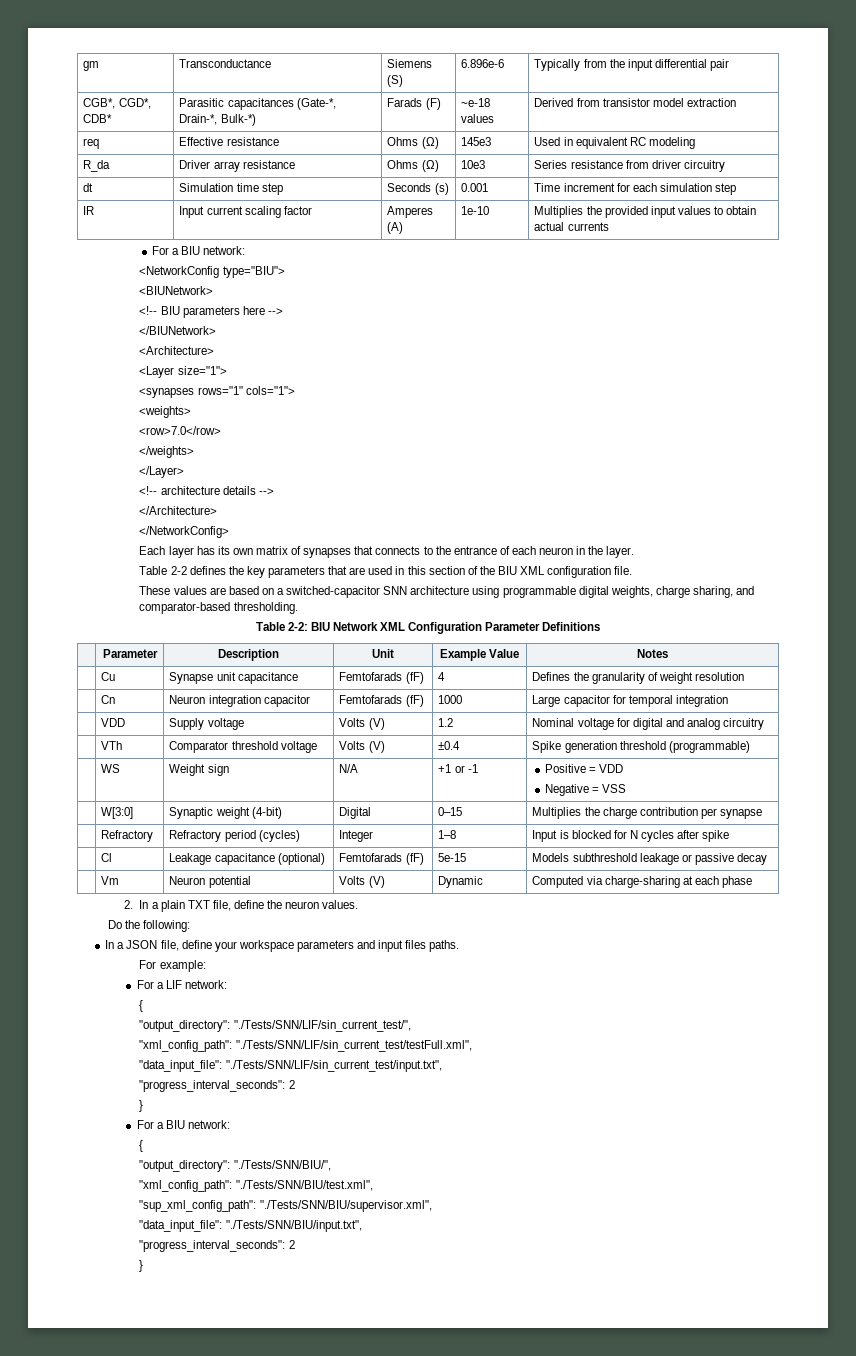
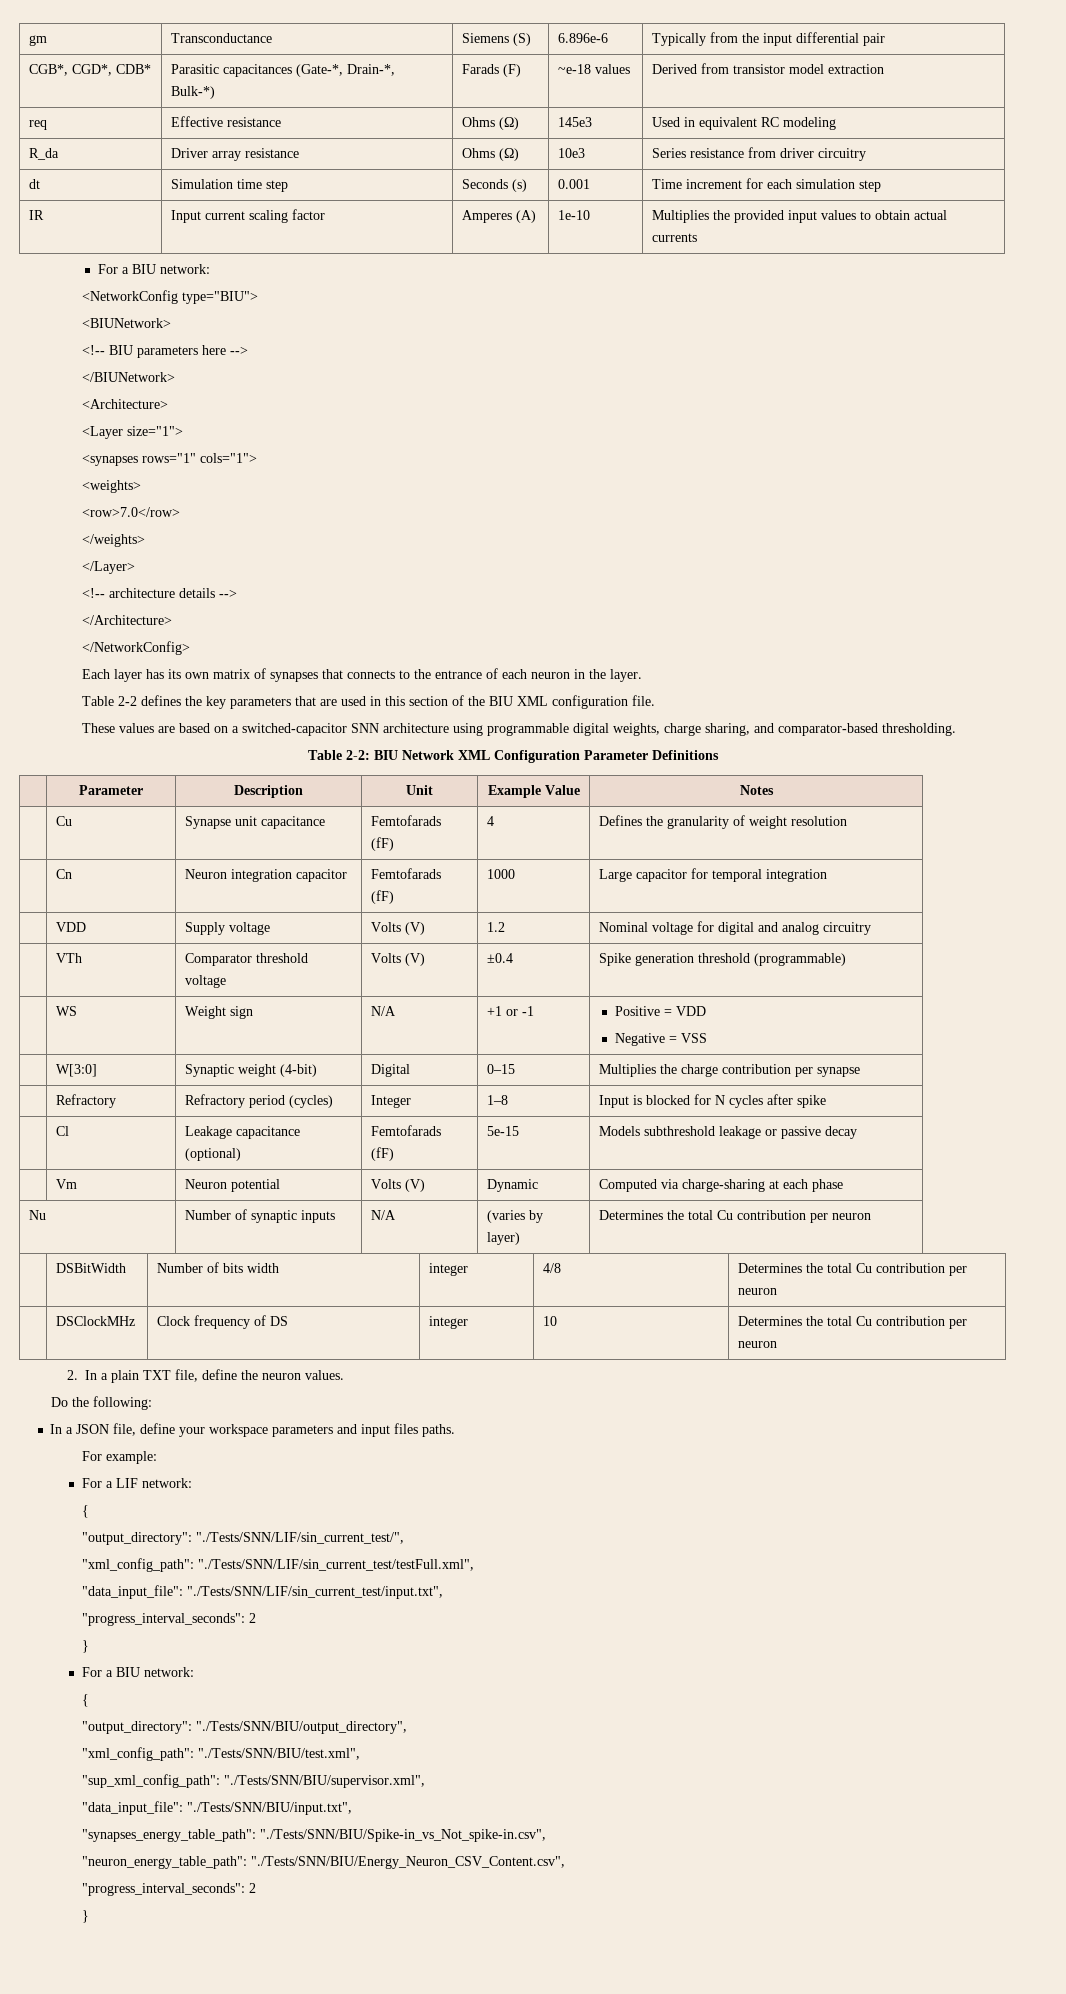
(752, 882) none -> [29,1210,47,1220] [185,1209,336,1223] [371,1210,397,1220] [487,1210,544,1223] [487,1232,521,1245] [599,1210,872,1223] [56,1263,127,1273] [157,1262,280,1273] [429,1263,469,1276] [543,1263,562,1273] [738,1263,968,1276] [738,1288,778,1295] [56,1316,136,1326] [157,1315,289,1329] [429,1316,469,1329] [543,1316,558,1326] [738,1316,968,1329] [738,1341,778,1348] // Nu | Number of synaptic inputs | N/A | (varies by layer) | Determines the total Cu contribution per neuron // | DSBitWidth | Number of bits width | integer | 4/8 | Determines the total Cu contribution per neuron // | DSClockMHz | Clock frequency of DS | integer | 10 | Determines the total Cu contribution per neuron
[233,1160,331,1171] "./Tests/SNN/BIU/", -> [196,1721,408,1734] "./Tests/SNN/BIU/output_directory",
(362, 1226) none -> [82,1829,547,1842] [82,1856,566,1869] // "synapses_energy_table_path": "./Tests/SNN/BIU/Spike-in_vs_Not_spike-in.csv", // "neuron_energy_table_path": "./Tests/SNN/BIU/Energy_Neuron_CSV_Content.csv",

